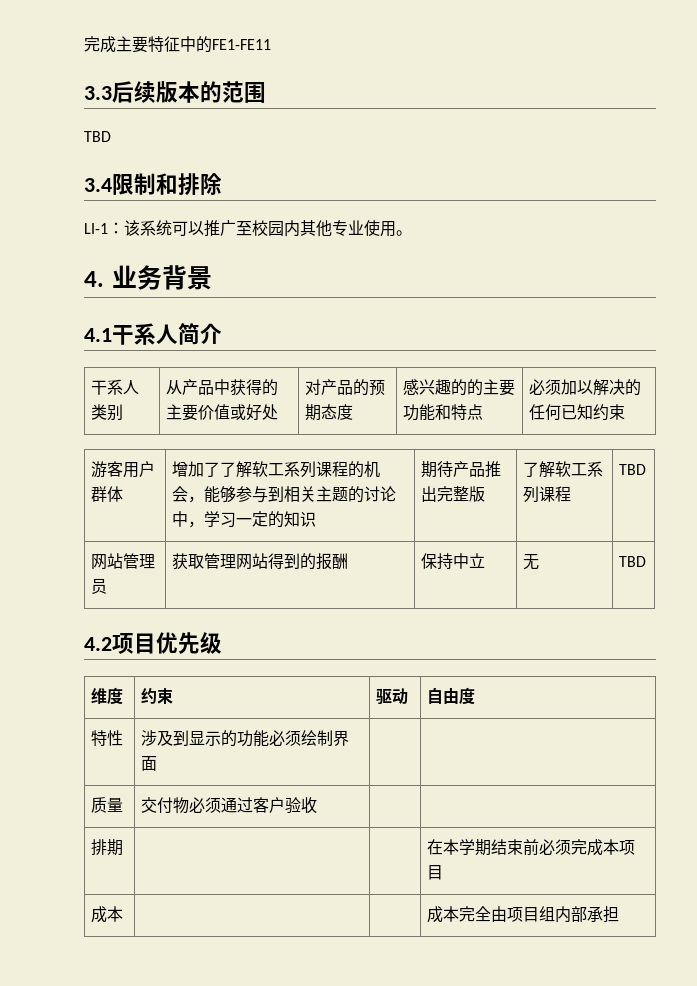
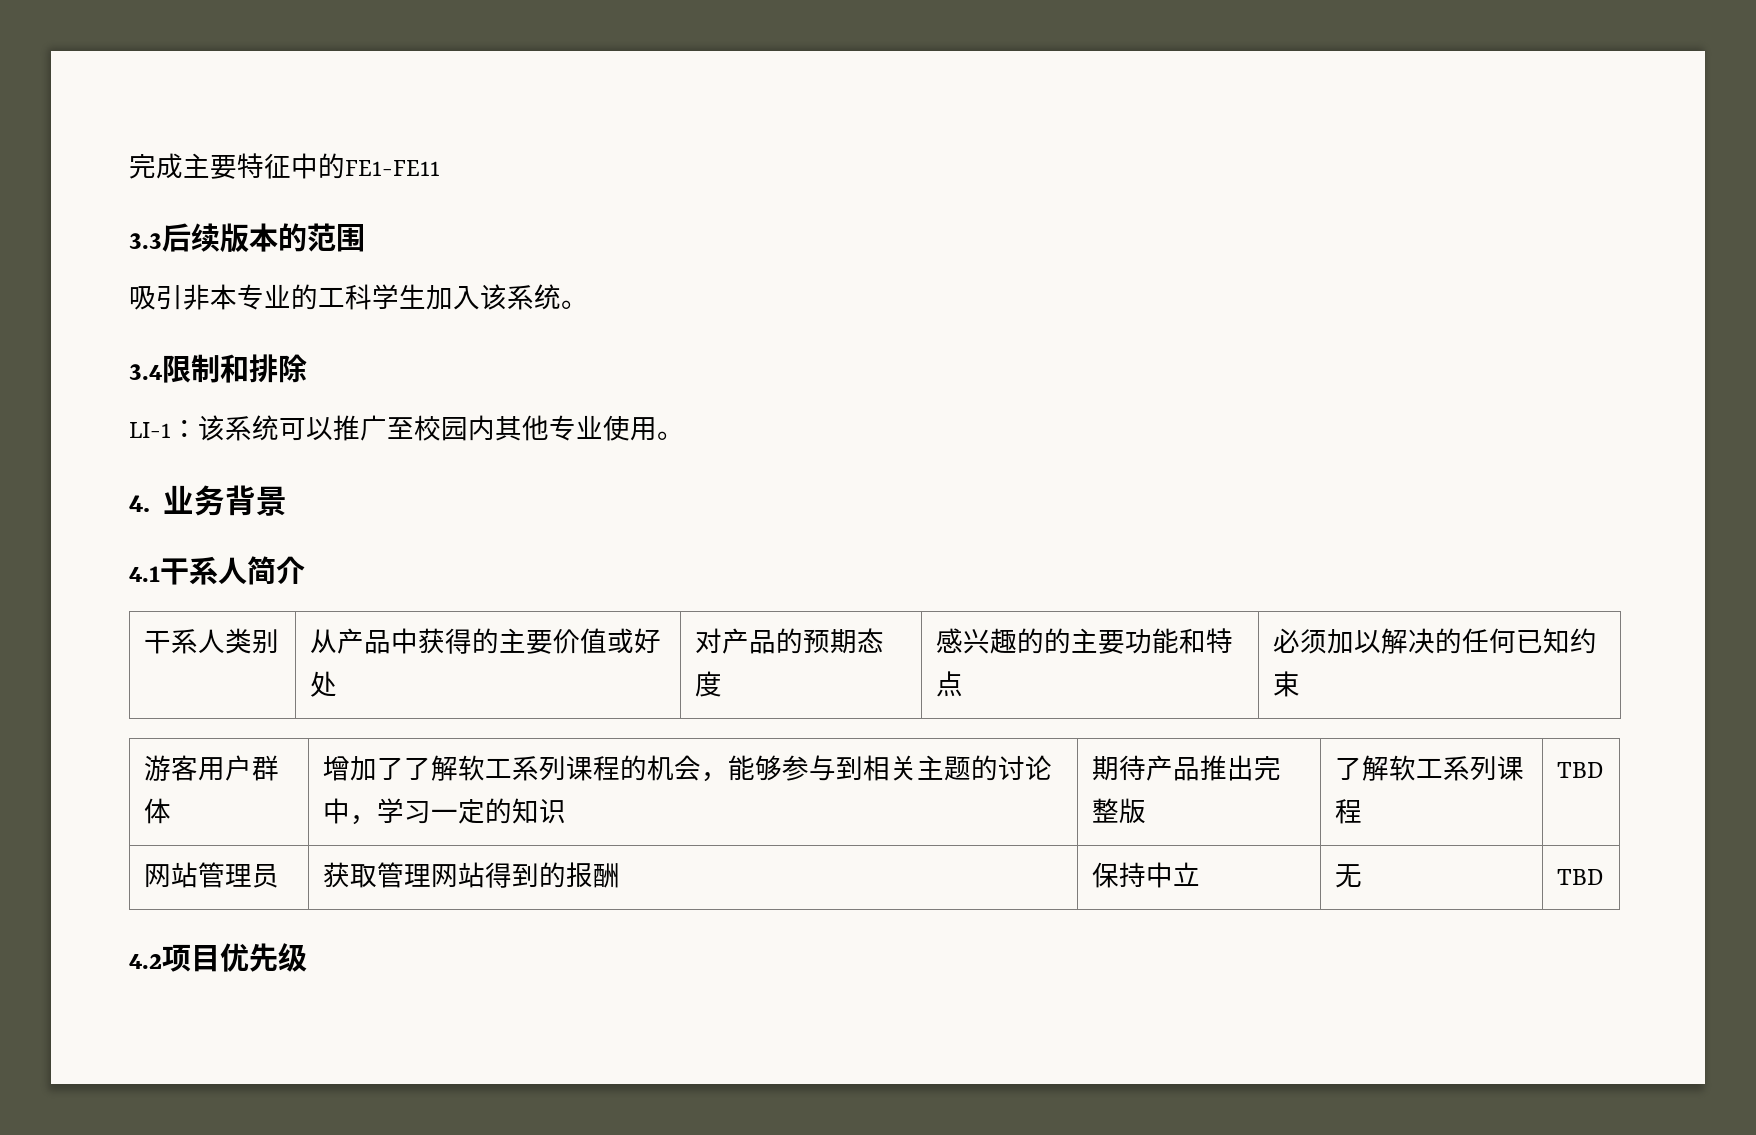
[84,131,111,142] TBD -> [129,284,588,310] 吸引非本专业的工科学生加入该系统。
[91,687,124,705] [141,688,174,704] [376,688,409,705] [427,687,476,705] [91,730,124,746] [141,730,350,747] [141,756,158,771] [91,797,124,813] [141,797,318,814] [91,839,124,856] [427,839,636,856] [427,865,444,880] [91,906,124,923] [427,906,620,923] // 维度 | 约束 | 驱动 | 自由度 // 特性 | 涉及到显示的功能必须绘制界面 | | // 质量 | 交付物必须通过客户验收 | | // 排期 | | | 在本学期结束前必须完成本项目 // 成本 | | | 成本完全由项目组内部承担 -> (307, 957) none

